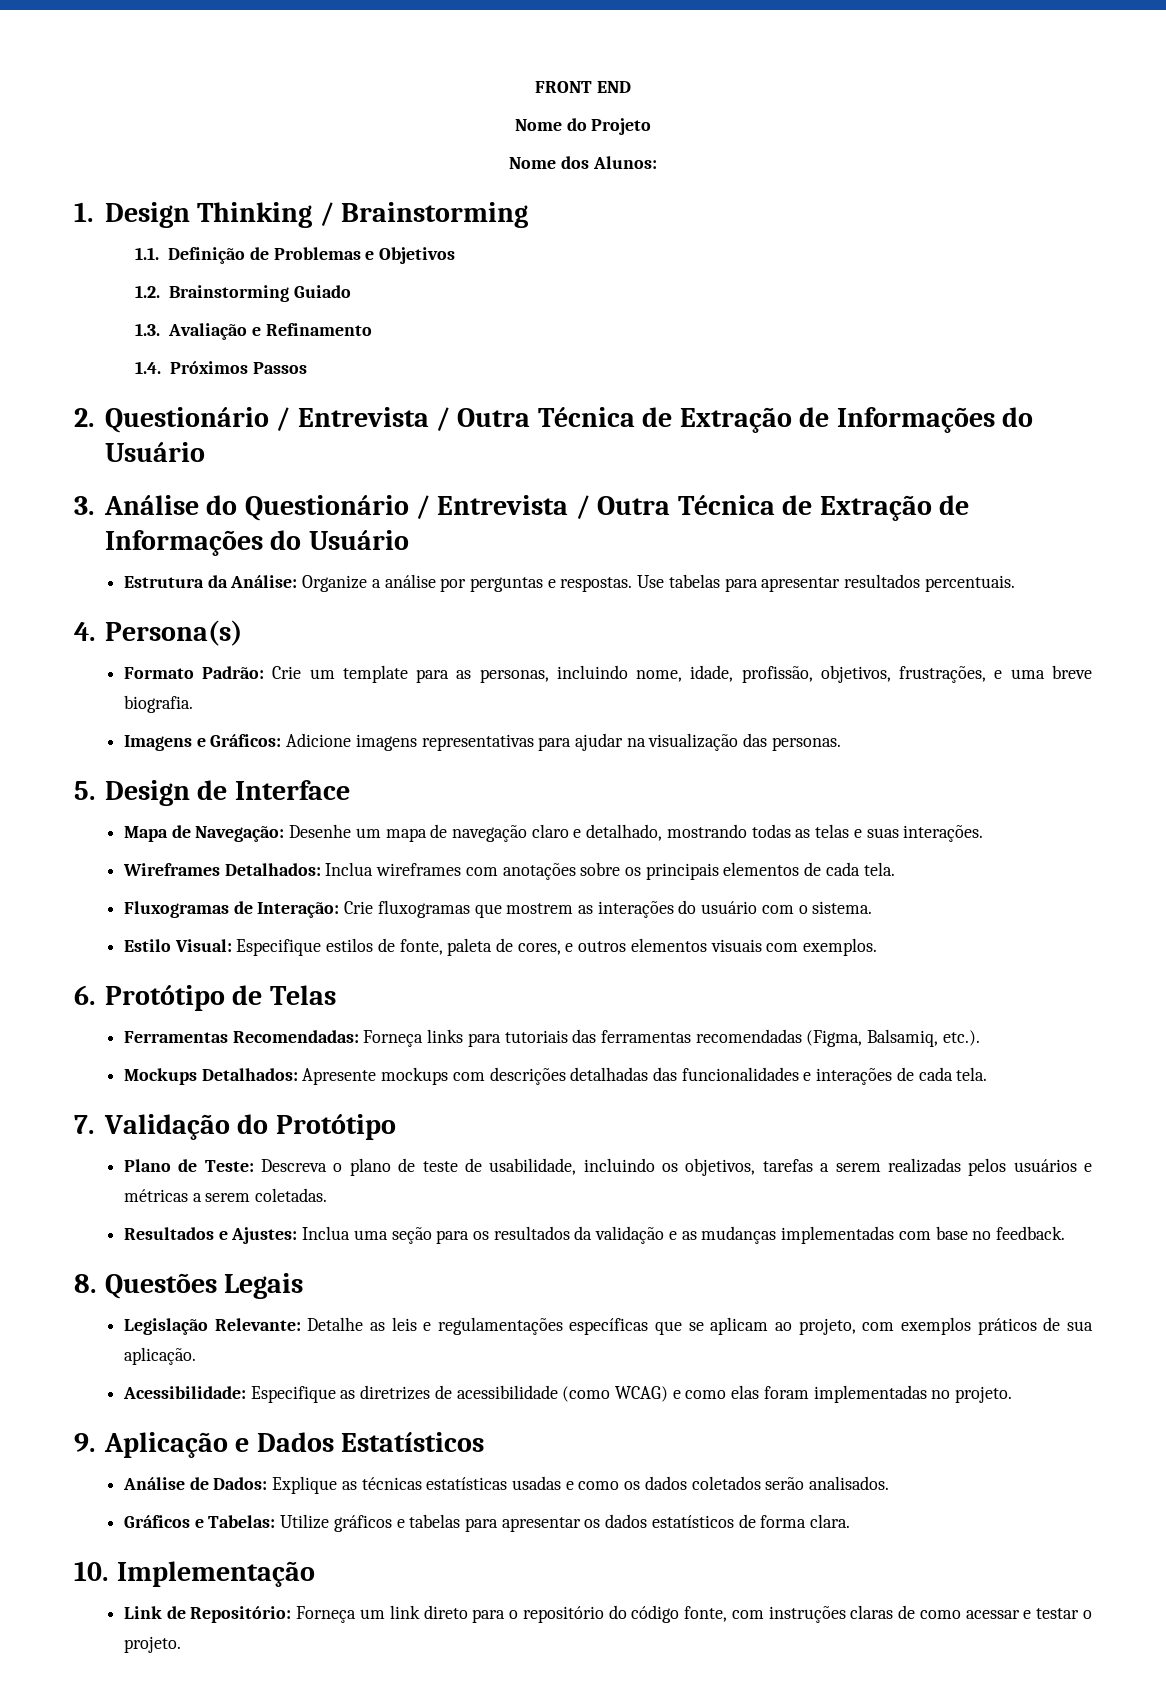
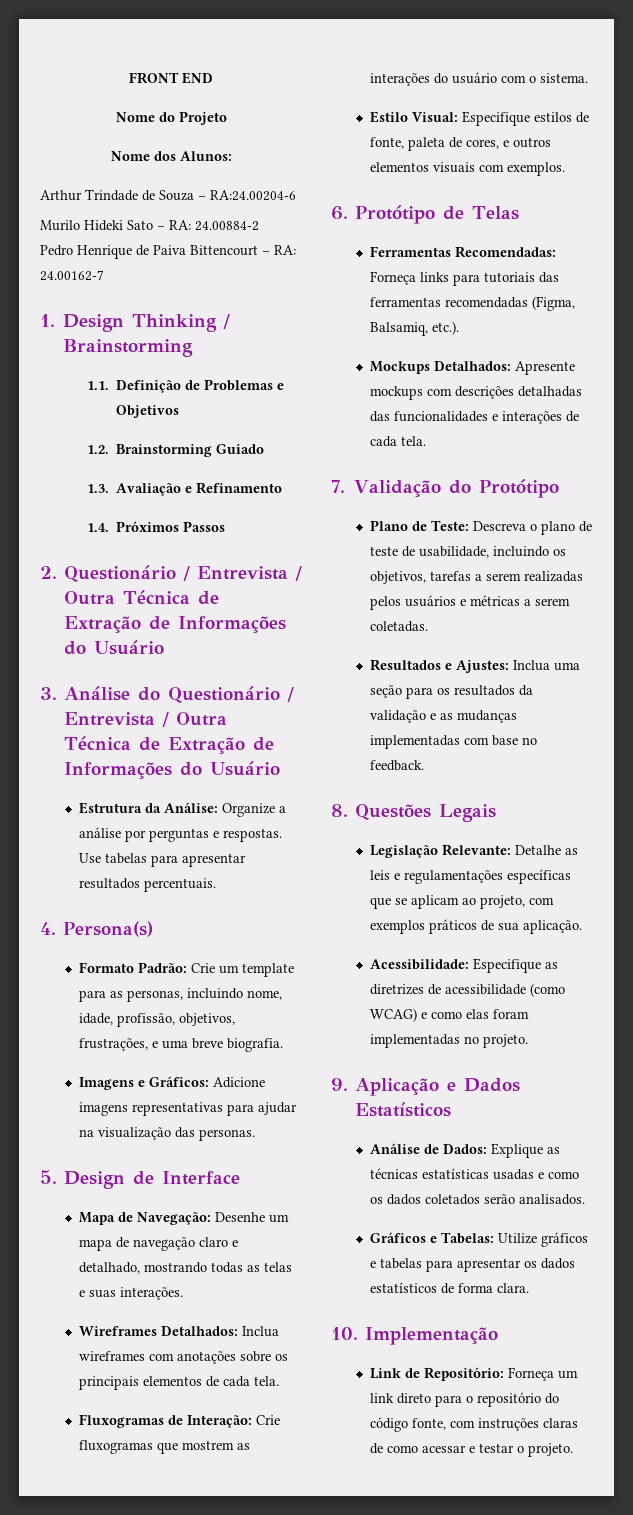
(657, 162) none -> [40,189,296,201] [40,220,259,231] [40,245,296,259] [40,270,104,281] // Arthur Trindade de Souza – RA:24.00204-6 // Murilo Hideki Sato – RA: 24.00884-2 // Pedro Henrique de Paiva Bittencourt – RA: 24.00162-7

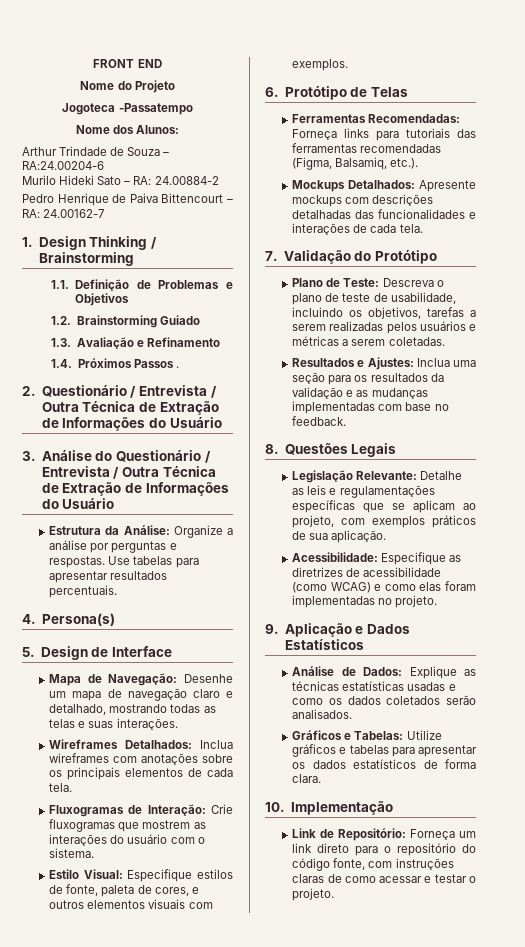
(227, 118) none -> [62,103,193,115] // Jogoteca -Passatempo
(225, 526) none -> [176,366,180,368] .
[79,962,295,977] [79,988,283,1002] [79,1013,236,1027] [79,1038,284,1052] [79,1076,266,1090] [79,1102,298,1116] [79,1127,256,1141] // Formato Padrão: Crie um template para as personas, incluindo nome, idade, profissão, objetivos, frustrações, e uma breve biografia. // Imagens e Gráficos: Adicione imagens representativas para ajudar na visualização das personas. -> (115, 619) none

